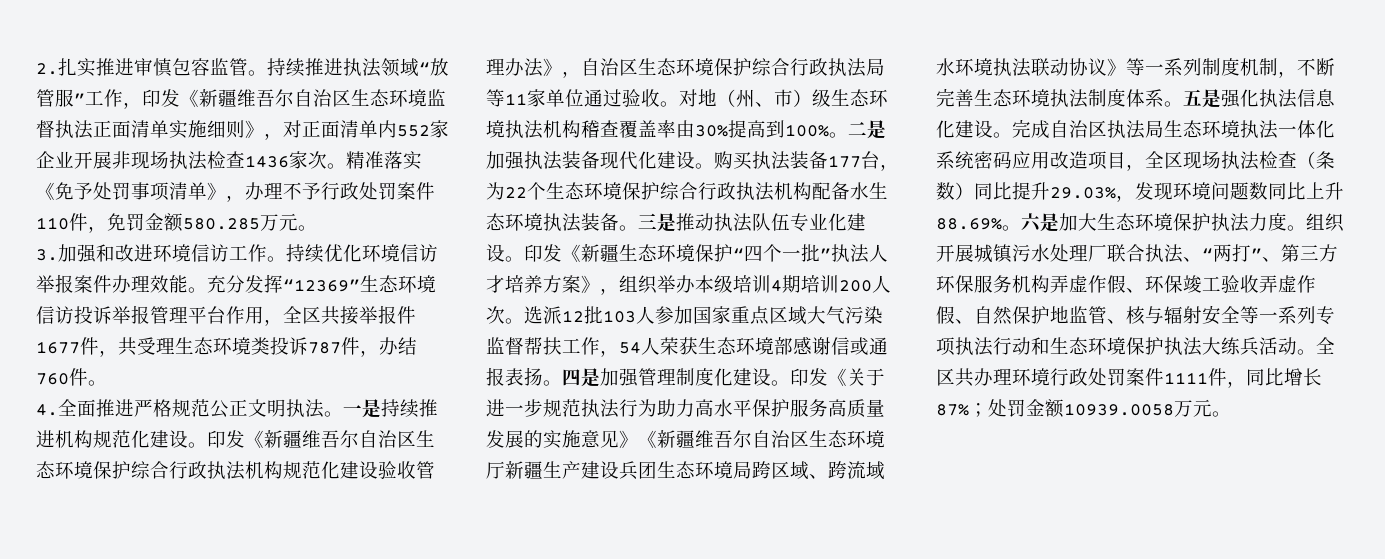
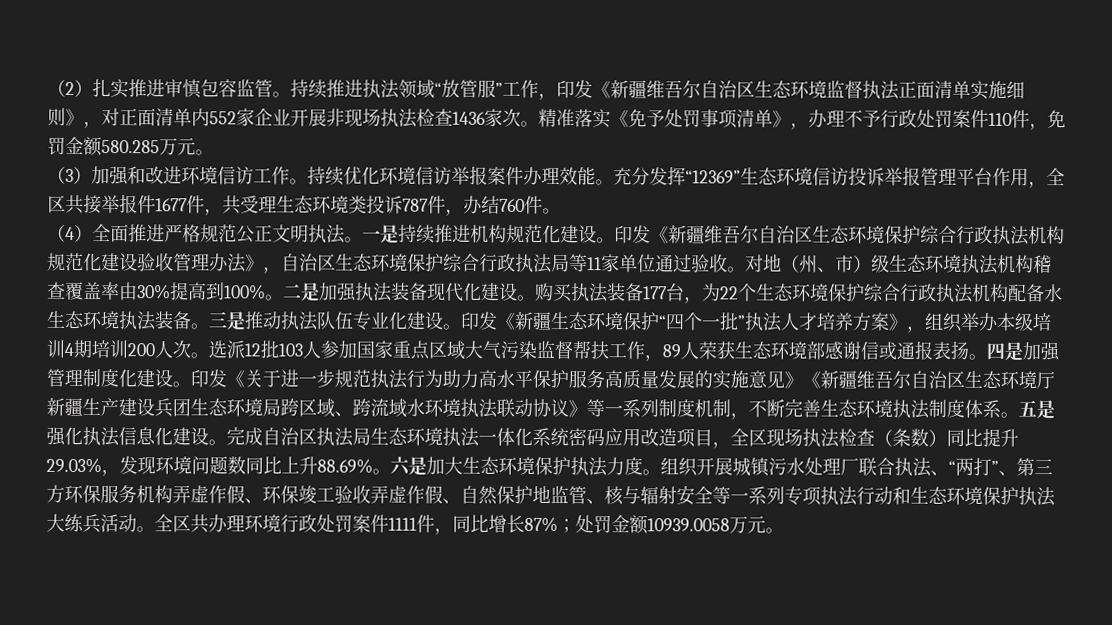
[36,63,58,75] 2. -> [47,79,93,98] （2）
[36,249,58,261] 3. -> [47,166,92,185] （3）
[36,404,58,416] 4. -> [47,224,93,243] （4）
[619,342,641,354] 54 -> [662,344,681,358] 89

